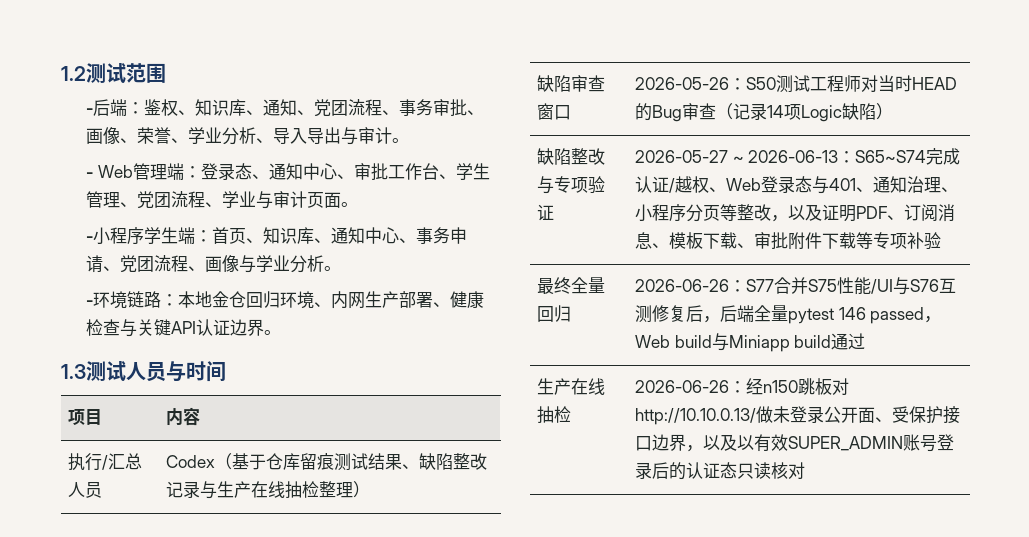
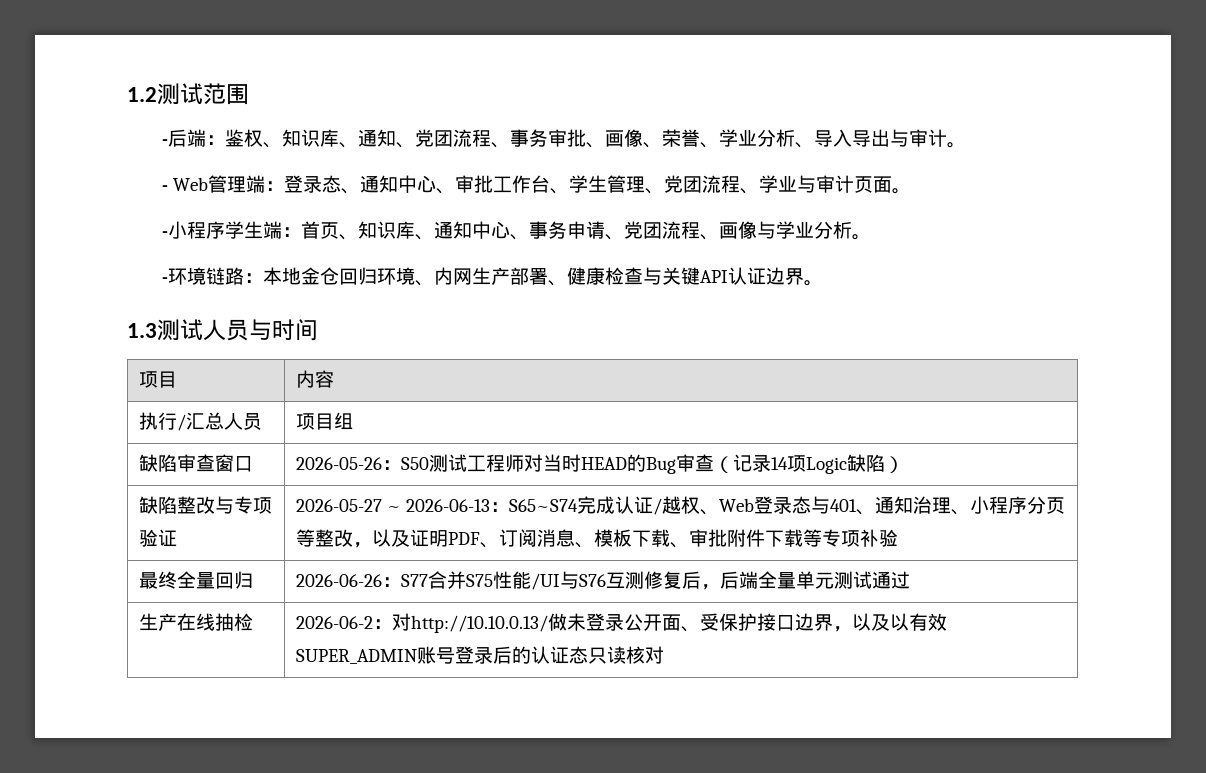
[166,453,488,471] [166,481,371,499] Codex（基于仓库留痕测试结果、缺陷整改记录与生产在线抽检整理） -> [295,412,353,430] 项目组
[788,307,942,324] [635,333,832,352] pytest 146 passed，Web build与Miniapp build -> [795,571,872,589] 单元测试
[635,378,833,395] 2026-06-26：经n150跳板 -> [295,616,392,629] 2026-06-2：

